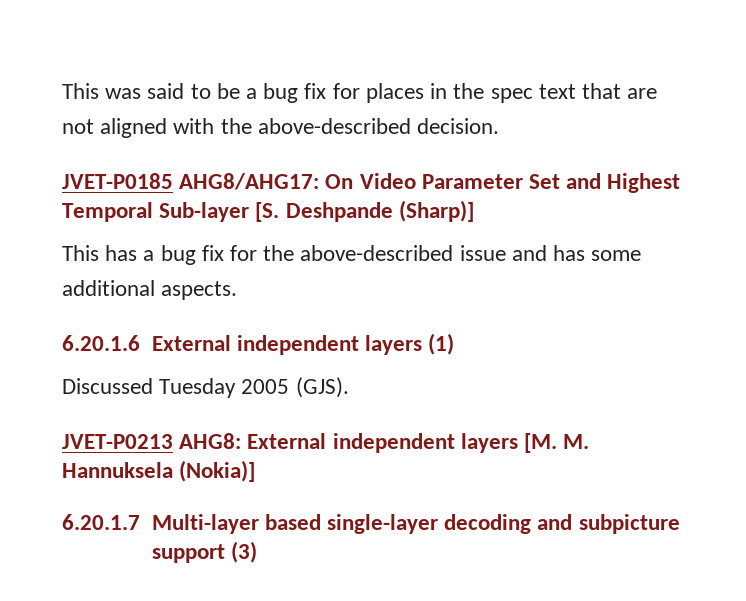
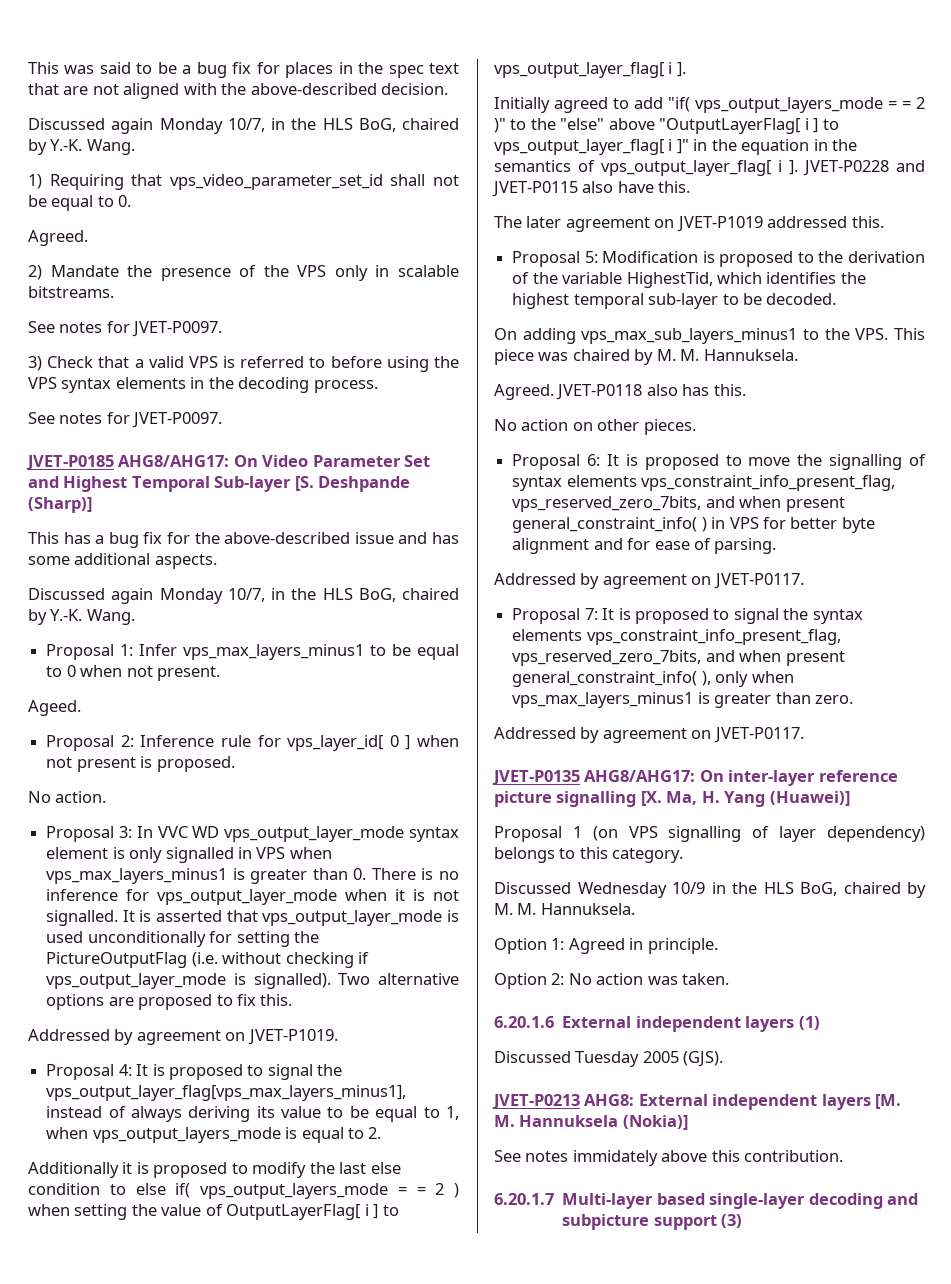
(500, 126) none -> [28,118,459,134] [28,139,135,155] [28,174,460,190] [28,195,132,211] [28,230,88,246] [28,265,459,281] [28,286,114,298] [28,321,223,337] [28,356,460,372] [28,377,378,393] [28,412,223,428] // Discussed again Monday 10/7, in the HLS BoG, chaired by Y.-K. Wang. // 1) Requiring that vps_video_parameter_set_id shall not be equal to 0. // Agreed. // 2) Mandate the presence of the VPS only in scalable bitstreams. // See notes for JVET-P0097. // 3) Check that a valid VPS is referred to before using the VPS syntax elements in the decoding process. // See notes for JVET-P0097.
(238, 290) none -> [28,588,459,604] [28,609,135,625] [46,644,460,660] [46,665,220,681] [28,700,81,716] [46,735,459,751] [46,756,235,772] [28,791,107,803] [46,826,460,842] [46,847,332,863] [46,868,460,884] [46,889,460,905] [46,910,459,926] [46,931,319,947] [46,952,369,968] [46,973,460,989] [46,994,293,1010] [28,1029,338,1045] [46,1064,343,1080] [46,1085,407,1101] [46,1106,459,1122] [46,1127,382,1143] [28,1162,401,1178] [28,1183,459,1199] [28,1204,399,1220] [494,62,686,78] [494,97,925,113] [494,118,839,134] [494,139,858,155] [494,160,925,176] [492,181,691,197] [494,216,884,232] [512,251,925,267] [512,272,866,288] [512,293,837,309] [494,328,925,344] [494,349,798,365] [494,384,746,400] [494,419,696,435] [512,454,926,470] [512,475,896,491] [512,496,845,512] [512,517,875,533] [512,538,777,554] [494,573,804,589] [512,608,863,624] [512,629,841,645] [512,650,845,666] [512,671,794,687] [512,692,853,708] [494,727,804,743] [492,770,898,786] [494,791,850,807] [494,826,925,842] [494,847,684,863] [494,882,926,898] [494,903,635,915] [494,938,718,954] [494,973,730,989] // Discussed again Monday 10/7, in the HLS BoG, chaired by Y.-K. Wang. // Proposal 1: Infer vps_max_layers_minus1 to be equal to 0 when not present. // Ageed. // Proposal 2: Inference rule for vps_layer_id[ 0 ] when not present is proposed. // No action. // Proposal 3: In VVC WD vps_output_layer_mode syntax element is only signalled in VPS when vps_max_layers_minus1 is greater than 0. There is no inference for vps_output_layer_mode when it is not signalled. It is asserted that vps_output_layer_mode is used unconditionally for setting the PictureOutputFlag (i.e. without checking if vps_output_layer_mode is signalled). Two alternative options are proposed to fix this. // Addressed by agreement on JVET-P1019. // Proposal 4: It is proposed to signal the vps_output_layer_flag[vps_max_layers_minus1], instead of always deriving its value to be equal to 1, when vps_output_layers_mode is equal to 2. // Additionally it is proposed to modify the last else condition to else if( vps_output_layers_mode = = 2 ) when setting the value of OutputLayerFlag[ i ] to vps_output_layer_flag[ i ]. // Initially agreed to add "if( vps_output_layers_mode = = 2 )" to the "else" above "OutputLayerFlag[ i ] to vps_output_layer_flag[ i ]" in the equation in the semantics of vps_output_layer_flag[ i ]. JVET-P0228 and JVET-P0115 also have this. // The later agreement on JVET-P1019 addressed this. // Proposal 5: Modification is proposed to the derivation of the variable HighestTid, which identifies the highest temporal sub-layer to be decoded. // On adding vps_max_sub_layers_minus1 to the VPS. This piece was chaired by M. M. Hannuksela. // Agreed. JVET-P0118 also has this. // No action on other pieces. // Proposal 6: It is proposed to move the signalling of syntax elements vps_constraint_info_present_flag, vps_reserved_zero_7bits, and when present general_constraint_info( ) in VPS for better byte alignment and for ease of parsing. // Addressed by agreement on JVET-P0117. // Proposal 7: It is proposed to signal the syntax elements vps_constraint_info_present_flag, vps_reserved_zero_7bits, and when present general_constraint_info( ), only when vps_max_layers_minus1 is greater than zero. // Addressed by agreement on JVET-P0117. // JVET-P0135 AHG8/AHG17: On inter-layer reference picture signalling [X. Ma, H. Yang (Huawei)] // Proposal 1 (on VPS signalling of layer dependency) belongs to this category. // Discussed Wednesday 10/9 in the HLS BoG, chaired by M. M. Hannuksela. // Option 1: Agreed in principle. // Option 2: No action was taken.
(256, 471) none -> [494,1150,844,1166] // See notes immidately above this contribution.

